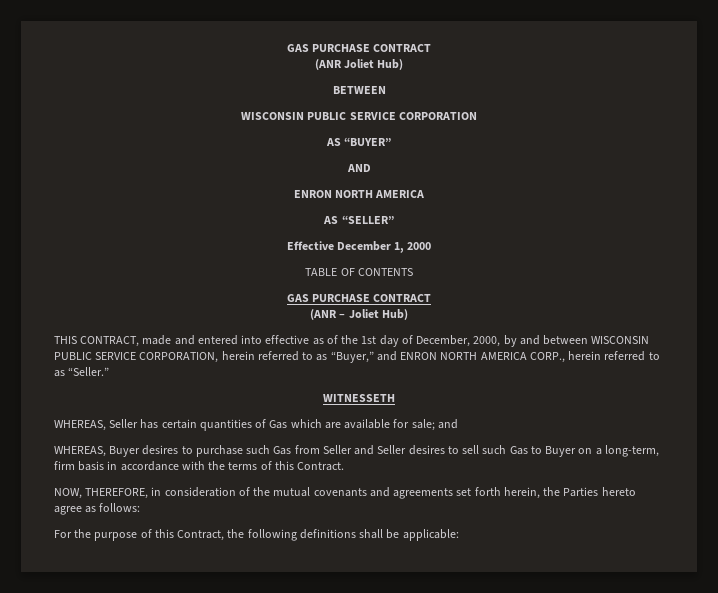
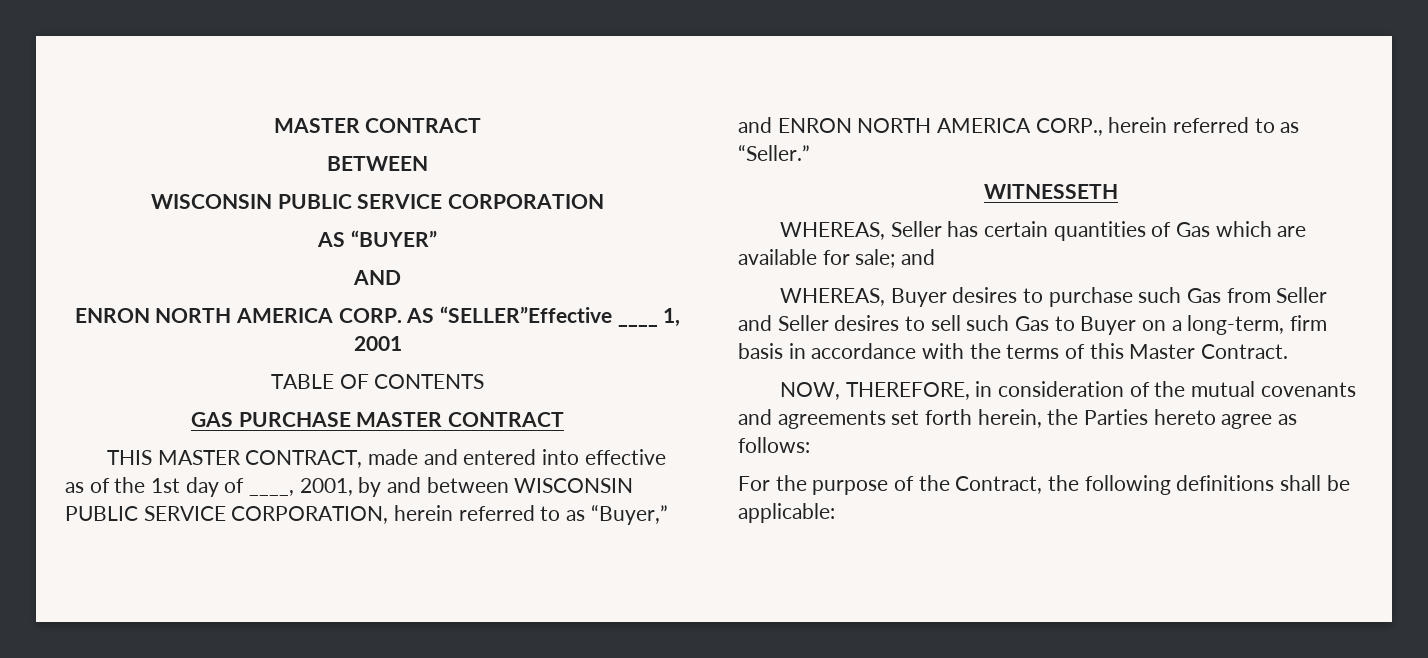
[286,44,432,52] [314,59,404,70] GAS PURCHASE CONTRACT // (ANR Joliet Hub) -> [273,118,482,133] MASTER CONTRACT
[323,215,394,224] [286,241,432,253] // AS “SELLER” // Effective December 1, 2000 -> [338,306,613,323] [617,308,681,327] [353,336,402,351] CORP. AS “SELLER”Effective ____ 1, 2001
[373,294,432,302] [310,309,408,320] CONTRACT // (ANR – Joliet Hub) -> [356,412,565,427] MASTER CONTRACT
(77, 340) none -> [157,450,241,465] MASTER
[416,335,501,347] December, 2000, -> [249,478,353,496] ____, 2001,
(294, 465) none -> [1129,344,1196,359] Master
[154,529,174,538] this -> [918,475,950,491] the

